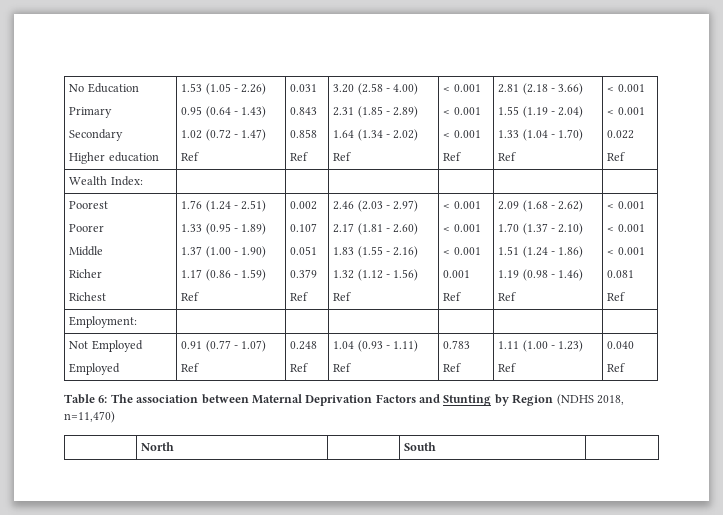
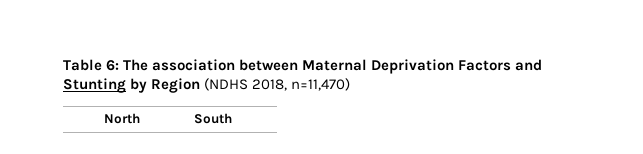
[69,83,139,93] [69,107,113,118] [69,129,124,141] [69,152,159,164] [181,83,267,95] [181,106,267,118] [181,129,267,141] [181,152,200,161] [290,84,318,92] [290,107,318,115] [290,129,318,138] [290,152,309,161] [333,83,419,95] [333,106,419,118] [333,129,419,141] [333,152,352,161] [443,84,481,92] [443,107,481,115] [443,130,481,138] [443,152,462,161] [498,83,584,95] [498,106,584,118] [498,129,584,141] [498,152,517,161] [607,84,645,92] [607,107,645,115] [607,130,635,139] [607,152,626,161] [69,176,143,186] [69,201,109,209] [69,224,105,232] [69,246,104,256] [69,269,103,278] [69,292,107,301] [181,200,267,212] [181,223,267,235] [181,246,267,258] [181,269,267,281] [181,292,200,301] [290,201,318,210] [290,223,318,232] [290,246,318,255] [290,269,318,278] [290,292,309,301] [333,200,419,212] [333,223,419,235] [333,246,419,258] [333,269,419,281] [333,292,352,301] [443,201,481,209] [443,224,481,232] [443,247,481,255] [443,270,471,278] [443,292,462,301] [498,200,584,212] [498,223,584,235] [498,246,584,258] [498,269,584,281] [498,292,517,301] [607,201,645,209] [607,224,645,232] [607,247,645,255] [607,270,635,278] [607,292,626,301] [69,316,138,328] [69,340,143,352] [69,363,121,375] [181,340,267,352] [181,363,200,372] [290,341,318,350] [290,363,309,372] [333,340,419,352] [333,363,352,372] [443,340,471,349] [443,363,462,372] [498,340,584,352] [498,363,517,372] [607,341,635,349] [607,363,626,372] No Education // Primary // Secondary // Higher education | 1.53 (1.05 - 2.26) // 0.95 (0.64 - 1.43) // 1.02 (0.72 - 1.47) // Ref | 0.031 // 0.843 // 0.858 // Ref | 3.20 (2.58 - 4.00) // 2.31 (1.85 - 2.89) // 1.64 (1.34 - 2.02) // Ref | < 0.001 // < 0.001 // < 0.001 // Ref | 2.81 (2.18 - 3.66) // 1.55 (1.19 - 2.04) // 1.33 (1.04 - 1.70) // Ref | < 0.001 // < 0.001 // 0.022 // Ref // Wealth Index: | | | | | | // Poorest // Poorer // Middle // Richer // Richest | 1.76 (1.24 - 2.51) // 1.33 (0.95 - 1.89) // 1.37 (1.00 - 1.90) // 1.17 (0.86 - 1.59) // Ref | 0.002 // 0.107 // 0.051 // 0.379 // Ref | 2.46 (2.03 - 2.97) // 2.17 (1.81 - 2.60) // 1.83 (1.55 - 2.16) // 1.32 (1.12 - 1.56) // Ref | < 0.001 // < 0.001 // < 0.001 // 0.001 // Ref | 2.09 (1.68 - 2.62) // 1.70 (1.37 - 2.10) // 1.51 (1.24 - 1.86) // 1.19 (0.98 - 1.46) // Ref | < 0.001 // < 0.001 // < 0.001 // 0.081 // Ref // Employment: | | | | | | // Not Employed // Employed | 0.91 (0.77 - 1.07) // Ref | 0.248 // Ref | 1.04 (0.93 - 1.11) // Ref | 0.783 // Ref | 1.11 (1.00 - 1.23) // Ref | 0.040 // Ref // -> (63, 65) none

